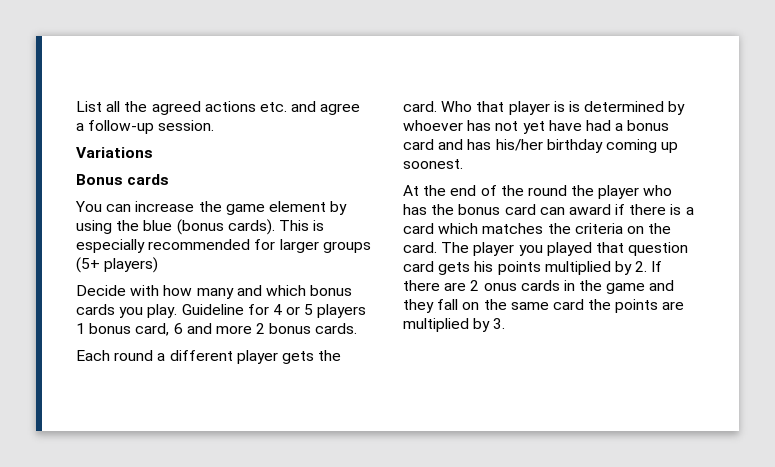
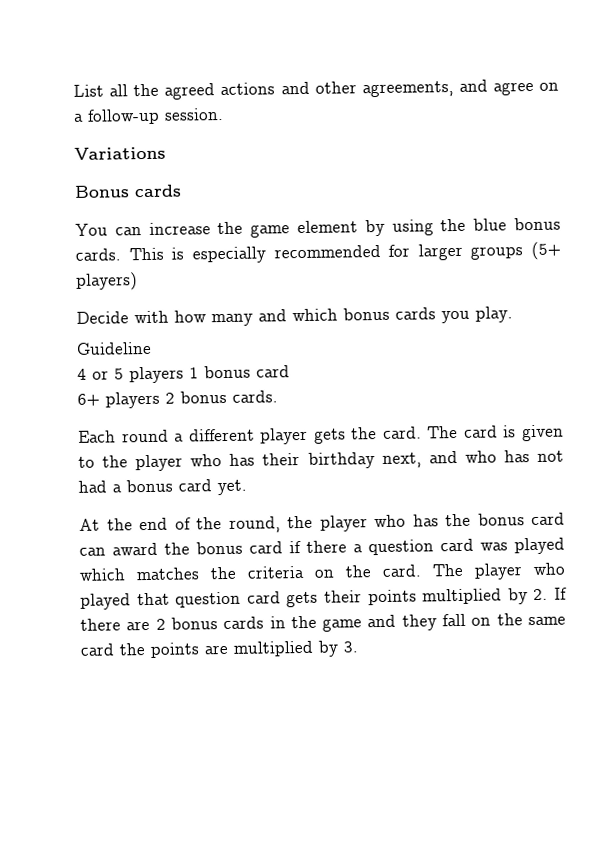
[259,102,287,112] etc. -> [280,81,454,98] and other agreements,
(361, 109) none -> [539,82,560,91] on
[176,219,275,235] (bonus cards). -> [514,217,561,231] [75,248,121,261] bonus cards.
(178, 311) none -> (513, 314) //
[247,304,269,315] for -> (152, 348) //
[135,323,252,336] card, 6 and more -> [256,365,290,378] [77,391,160,409] card // 6+ players
[441,101,686,115] [403,120,670,134] [403,139,679,153] [403,159,463,169] Who that player is is determined by whoever has not yet have had a bonus card and has his/her birthday coming up soonest. -> [427,424,564,442] [78,450,564,472] [78,479,247,496] The card is given to the player who has their birthday next, and who has not had a bonus card yet.
[527,185,567,196] round -> [228,516,281,533] round,
[615,204,694,215] [403,223,434,234] if there is a card -> [164,537,565,556] the bonus card if there a question card was played
[518,245,543,256] you -> [533,562,565,576] who
[474,261,494,272] his -> [324,590,362,603] their
[483,283,517,291] onus -> [170,617,218,630] bonus

